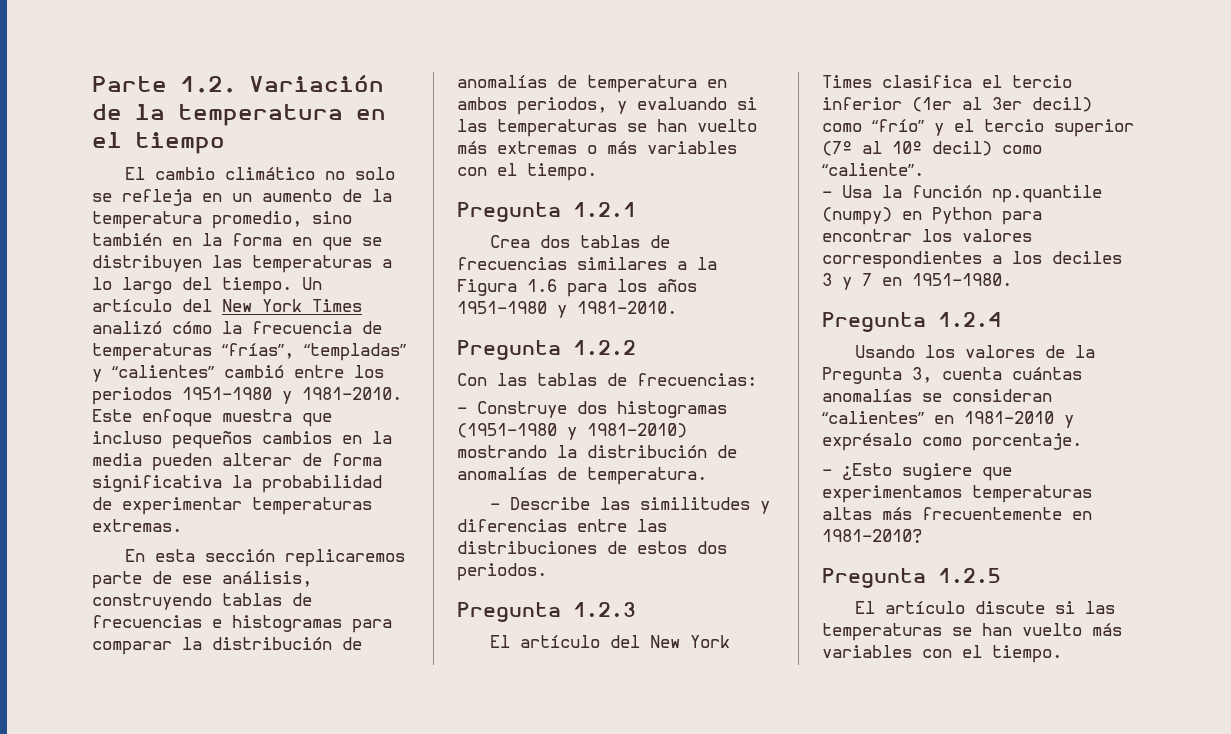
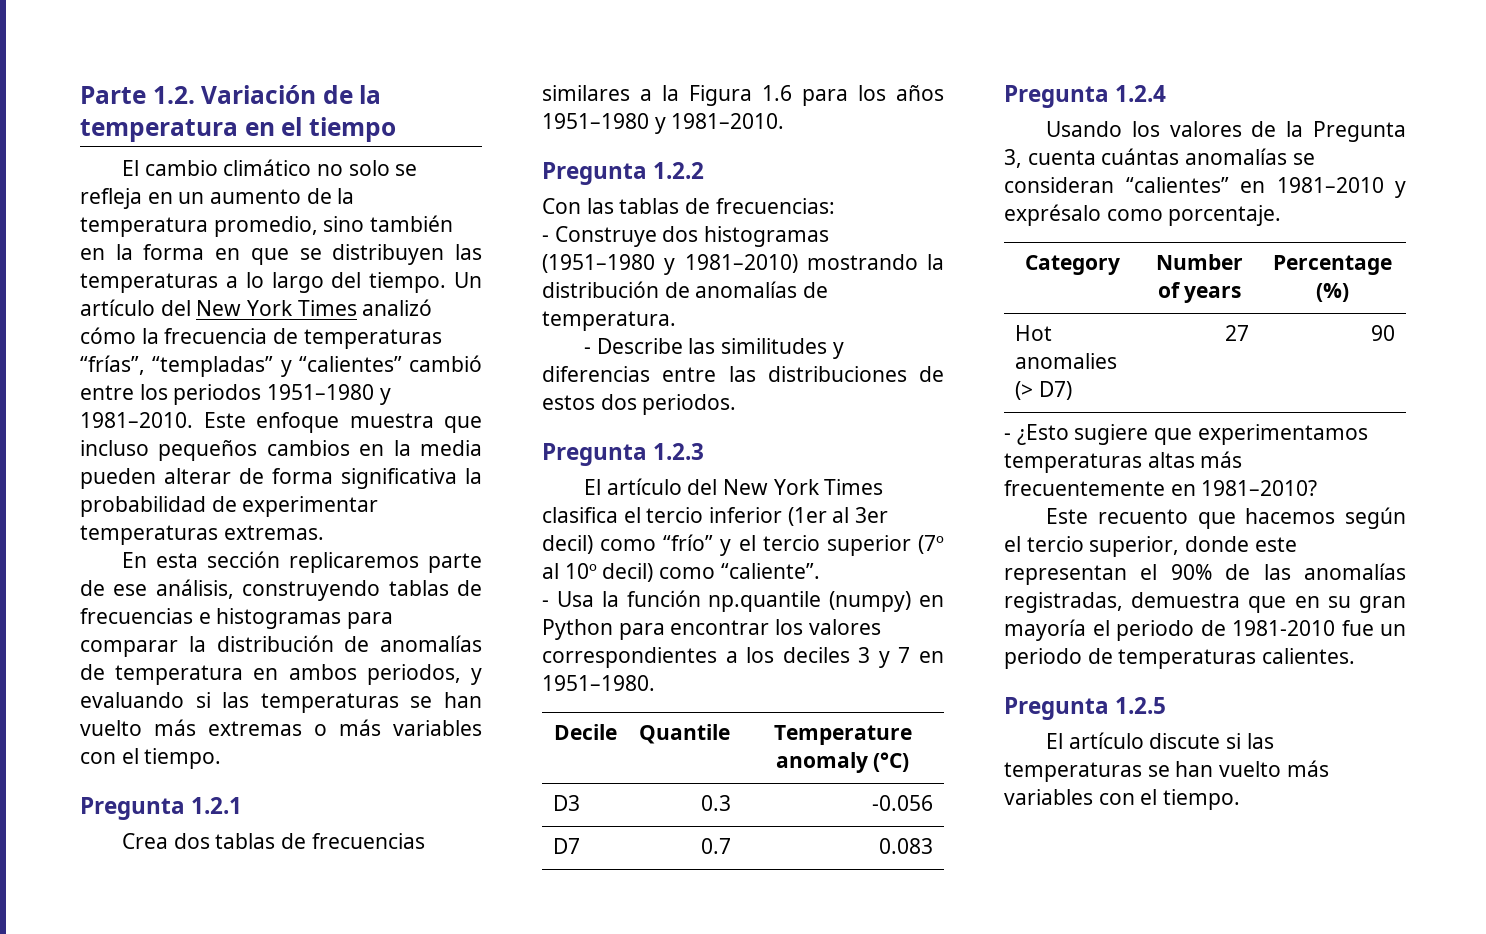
(1012, 279) none -> [553,724,617,740] [639,724,730,744] [773,725,912,745] [775,752,910,773] [552,795,580,811] [701,795,732,811] [872,795,934,811] [552,838,580,854] [701,838,732,854] [879,838,934,854] // Decile | Quantile | Temperature anomaly (°C) // D3 | 0.3 | -0.056 // D7 | 0.7 | 0.083
(1082, 442) none -> [1024,255,1120,275] [1156,254,1243,270] [1157,282,1242,303] [1273,255,1392,275] [1316,283,1349,302] [1014,325,1052,341] [1014,353,1117,369] [1014,381,1072,400] [1225,325,1250,341] [1371,325,1396,341] // Category | Number of years | Percentage (%) // Hot anomalies (> D7) | 27 | 90
(922, 536) none -> [1046,507,1406,529] [1004,536,1297,557] [1004,563,1406,585] [1004,592,1406,613] [1004,619,1406,641] [1004,648,1356,669] // Este recuento que hacemos según el tercio superior, donde este representan el 90% de las anomalías registradas, demuestra que en su gran mayoría el periodo de 1981-2010 fue un periodo de temperaturas calientes.

